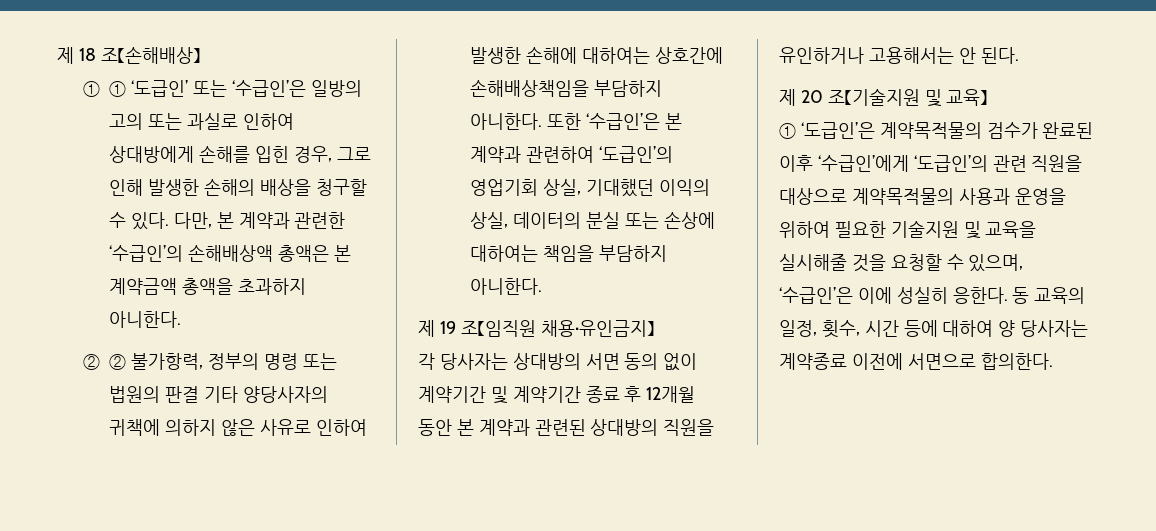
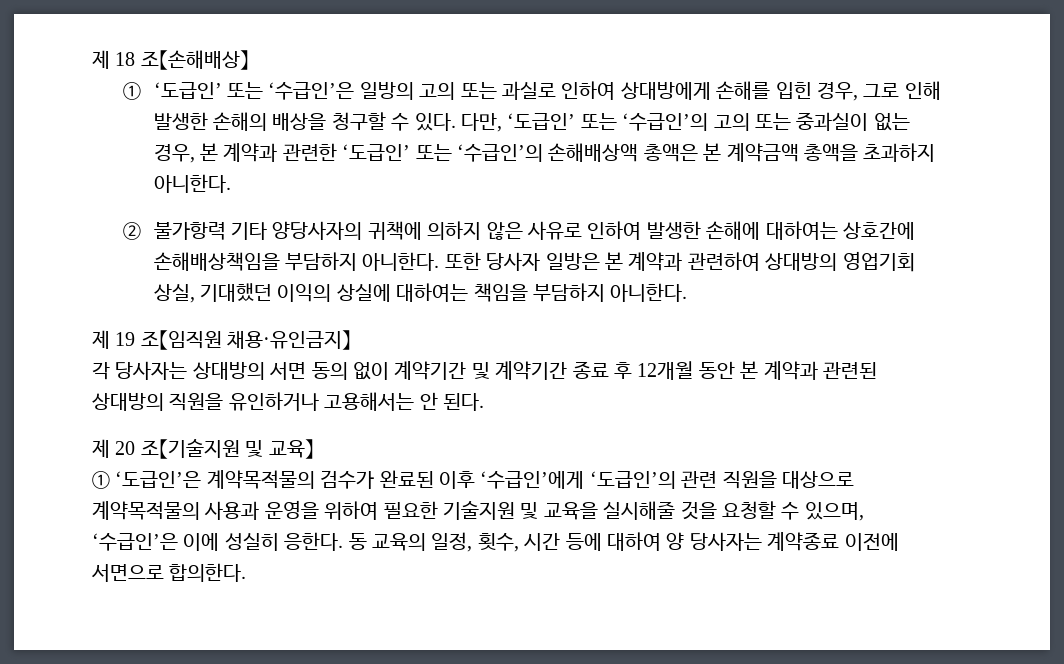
[109,81,127,97] ① -> (141, 91) none
(212, 220) none -> [507,112,910,131] [153,144,195,163] ‘도급인’ 또는 ‘수급인’의 고의 또는 중과실이 없는 경우,
(346, 220) none -> [342,144,452,161] ‘도급인’ 또는
[109,353,337,370] [109,386,199,403] ② 불가항력, 정부의 명령 또는 법원의 판결 -> [153,222,226,240] 불가항력
[585,113,660,130] ‘수급인’은 -> [486,252,600,271] 당사자 일방은
[598,146,673,163] ‘도급인’의 -> [765,252,838,271] 상대방의
[470,211,715,229] 상실, 데이터의 분실 또는 손상에 -> [336,284,391,302] 상실에

